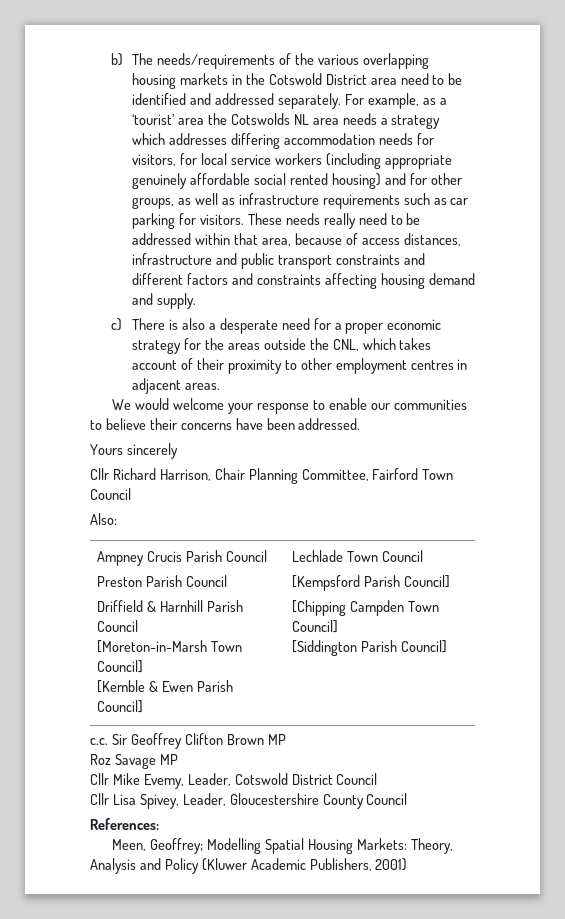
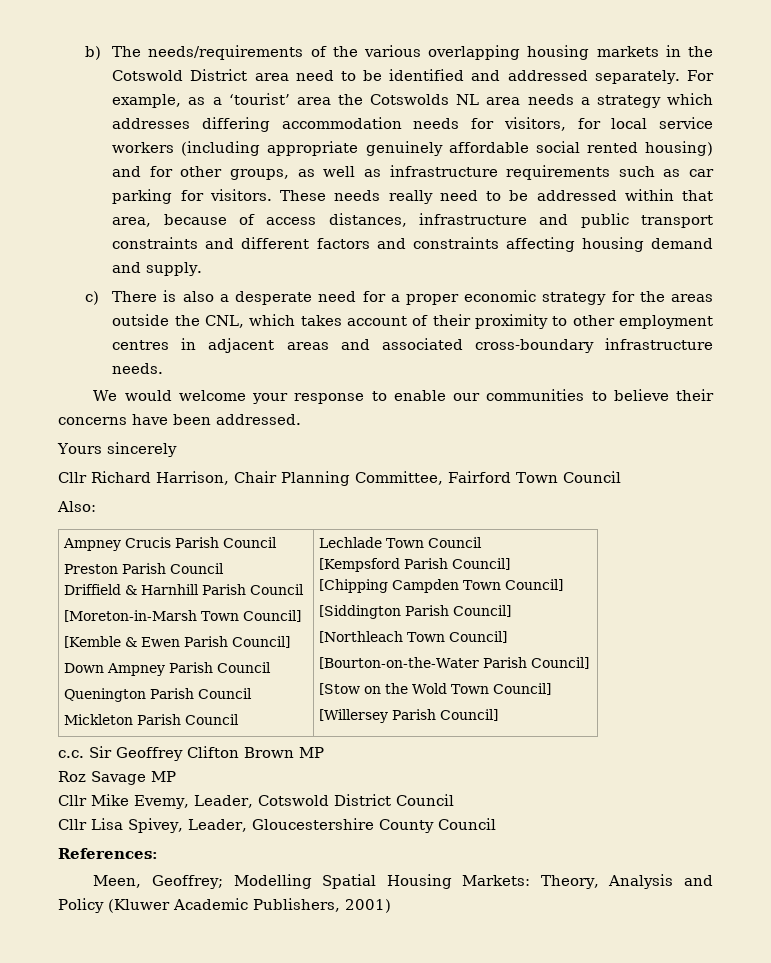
[185,383,221,390] areas. -> [286,338,713,353] [112,363,164,374] areas and associated cross-boundary infrastructure needs.
(144, 706) none -> [64,662,272,676] [64,688,253,702] [64,714,240,725] // Down Ampney Parish Council // Quenington Parish Council // Mickleton Parish Council
(448, 646) none -> [319,631,508,643] [319,657,590,669] [319,683,552,695] [319,709,499,723] // [Northleach Town Council] // [Bourton-on-the-Water Parish Council] // [Stow on the Wold Town Council] // [Willersey Parish Council]

